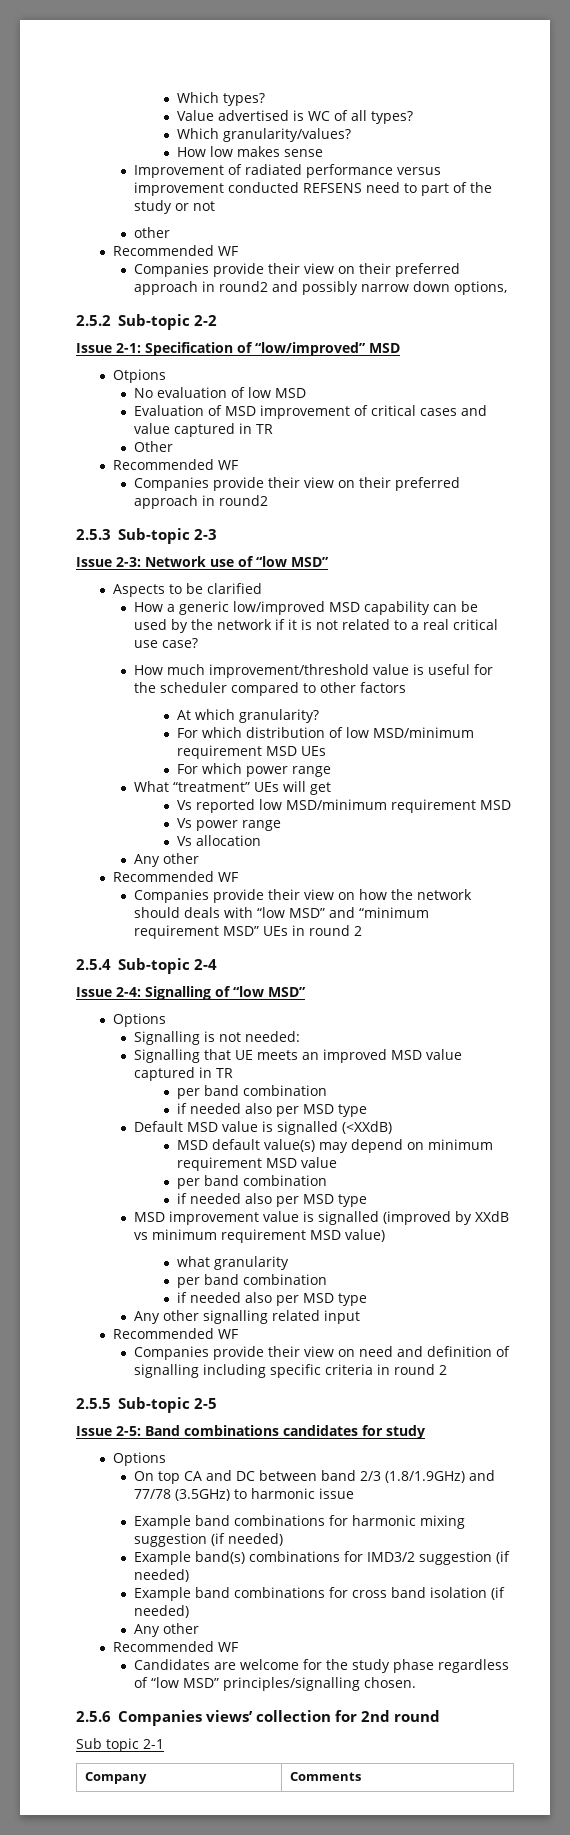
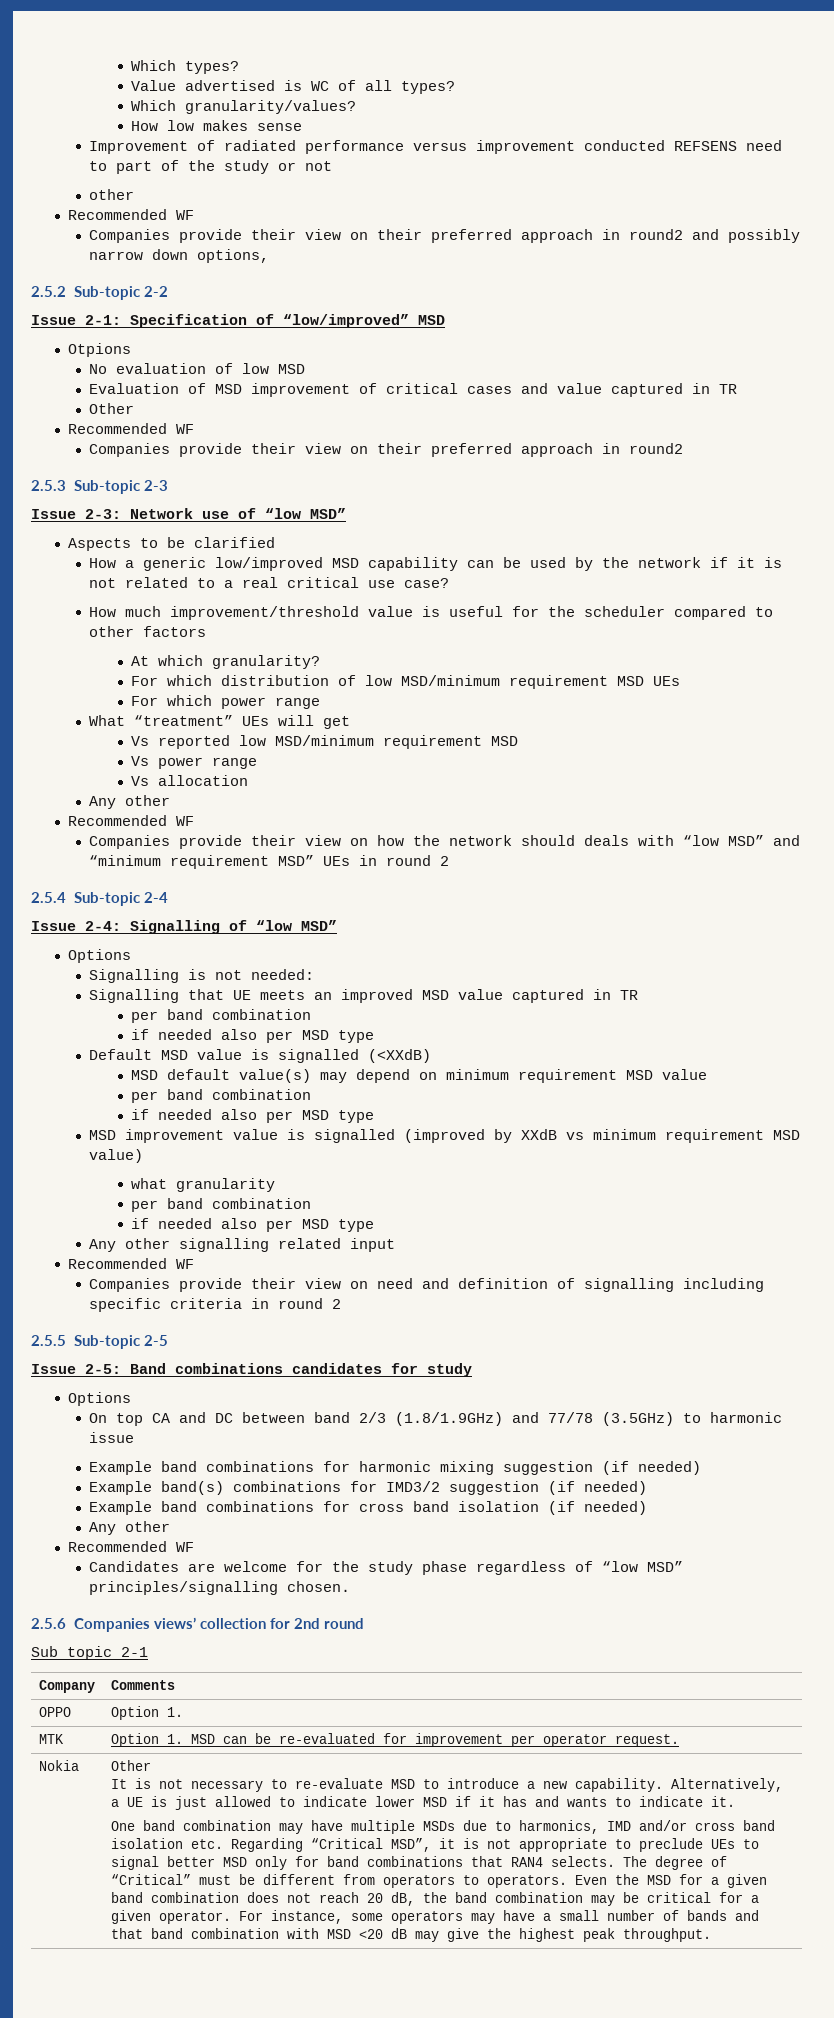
(362, 1776) none -> [38,1707,71,1717] [110,1706,183,1720] [38,1734,64,1744] [110,1733,679,1747] [38,1760,79,1771] [110,1760,151,1771] [110,1778,783,1792] [110,1796,735,1810] [110,1820,775,1834] [110,1838,759,1852] [110,1856,727,1870] [110,1874,767,1888] [110,1892,759,1906] [110,1910,759,1924] [110,1928,711,1942] // OPPO | Option 1. // MTK | Option 1. MSD can be re-evaluated for improvement per operator request. // Nokia | Other // It is not necessary to re-evaluate MSD to introduce a new capability. Alternatively, a UE is just allowed to indicate lower MSD if it has and wants to indicate it. // One band combination may have multiple MSDs due to harmonics, IMD and/or cross band isolation etc. Regarding “Critical MSD”, it is not appropriate to preclude UEs to signal better MSD only for band combinations that RAN4 selects. The degree of “Critical” must be different from operators to operators. Even the MSD for a given band combination does not reach 20 dB, the band combination may be critical for a given operator. For instance, some operators may have a small number of bands and that band combination with MSD <20 dB may give the highest peak throughput.

